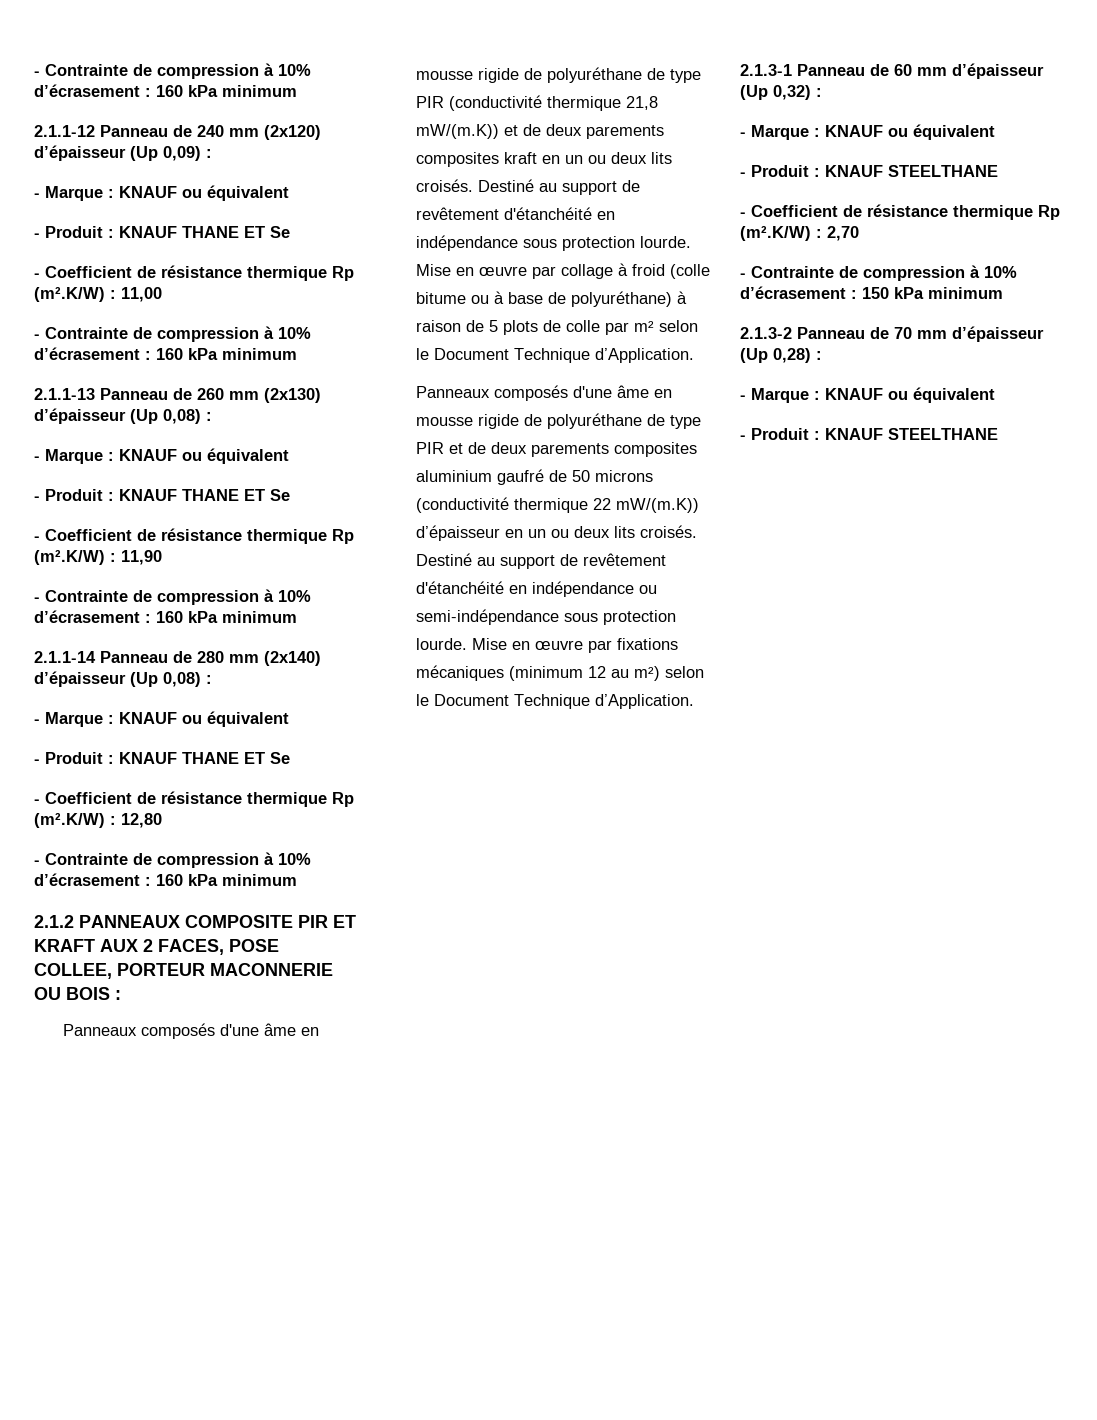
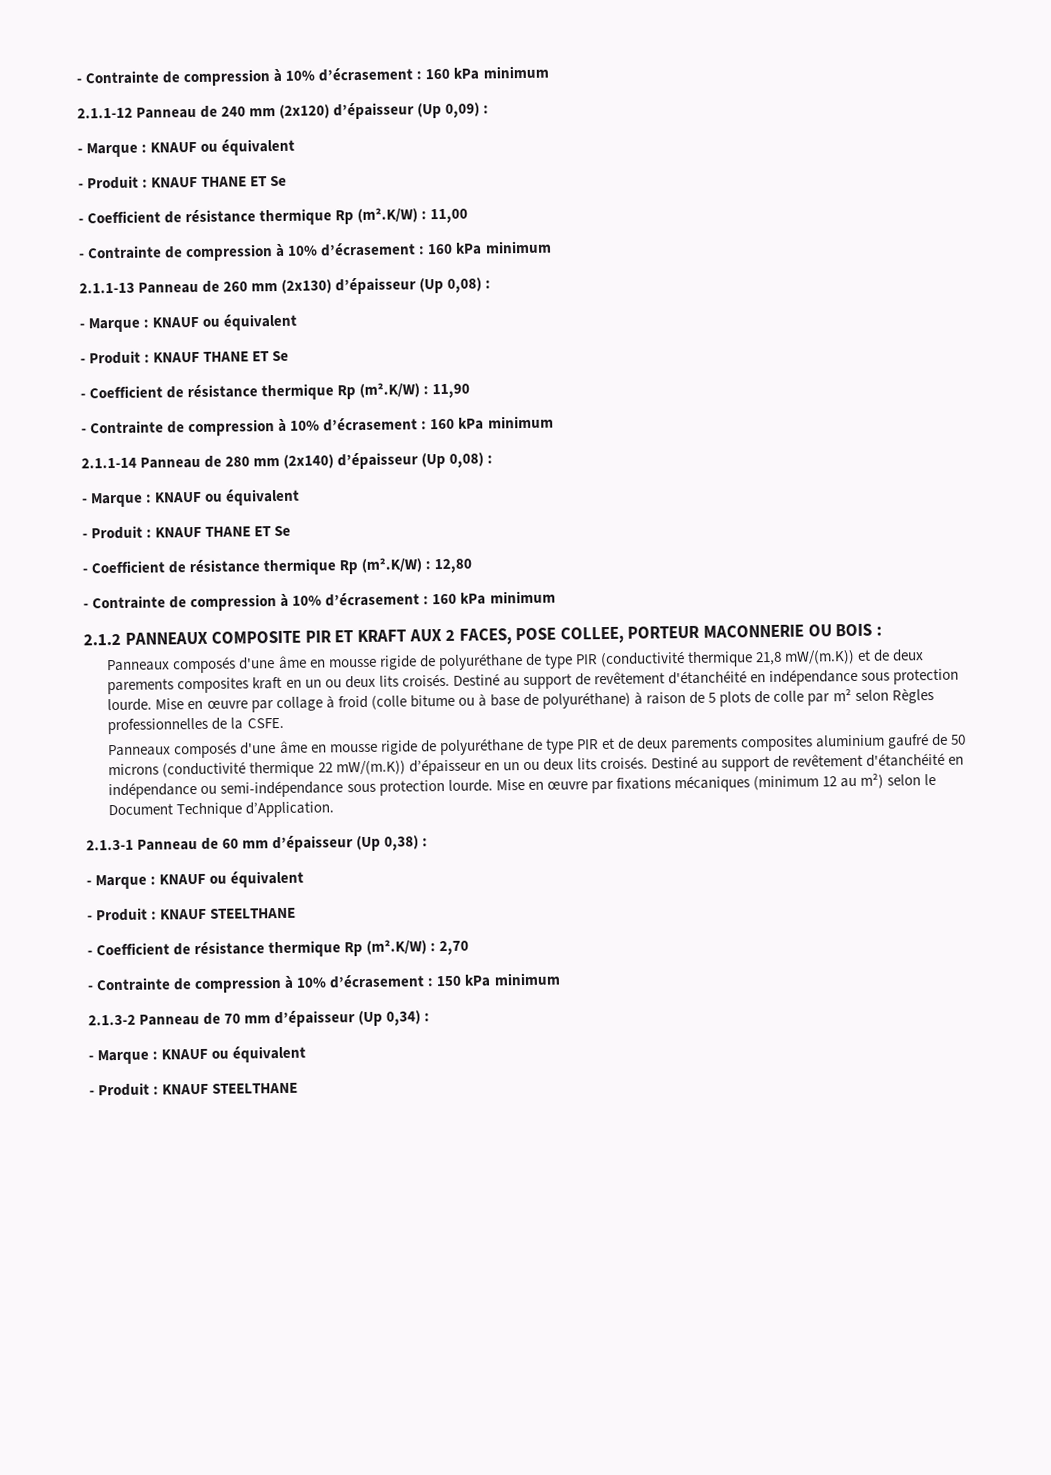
[415,348,694,363] le Document Technique d’Application. -> [891,688,934,704] [107,717,284,735] Règles professionnelles de la CSFE.
[773,85,811,100] 0,32) -> [384,835,420,851] 0,38)
[773,348,811,363] 0,28) -> [386,1010,422,1026] 0,34)

